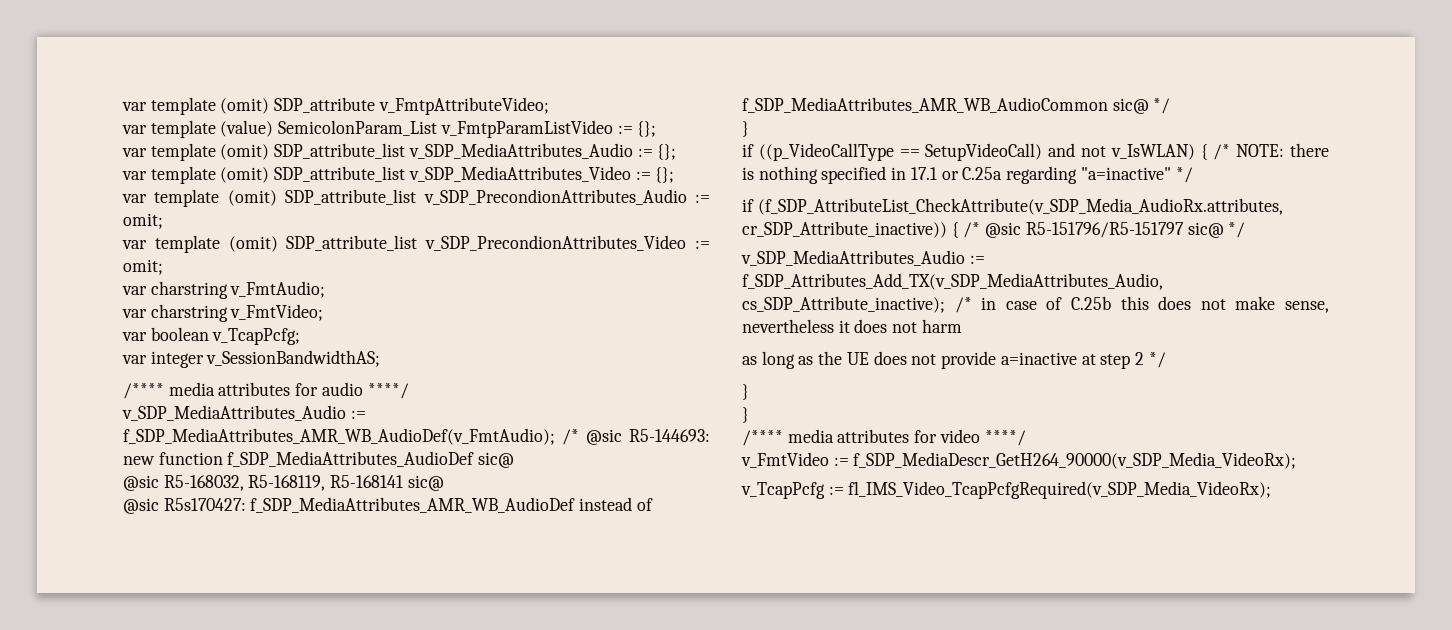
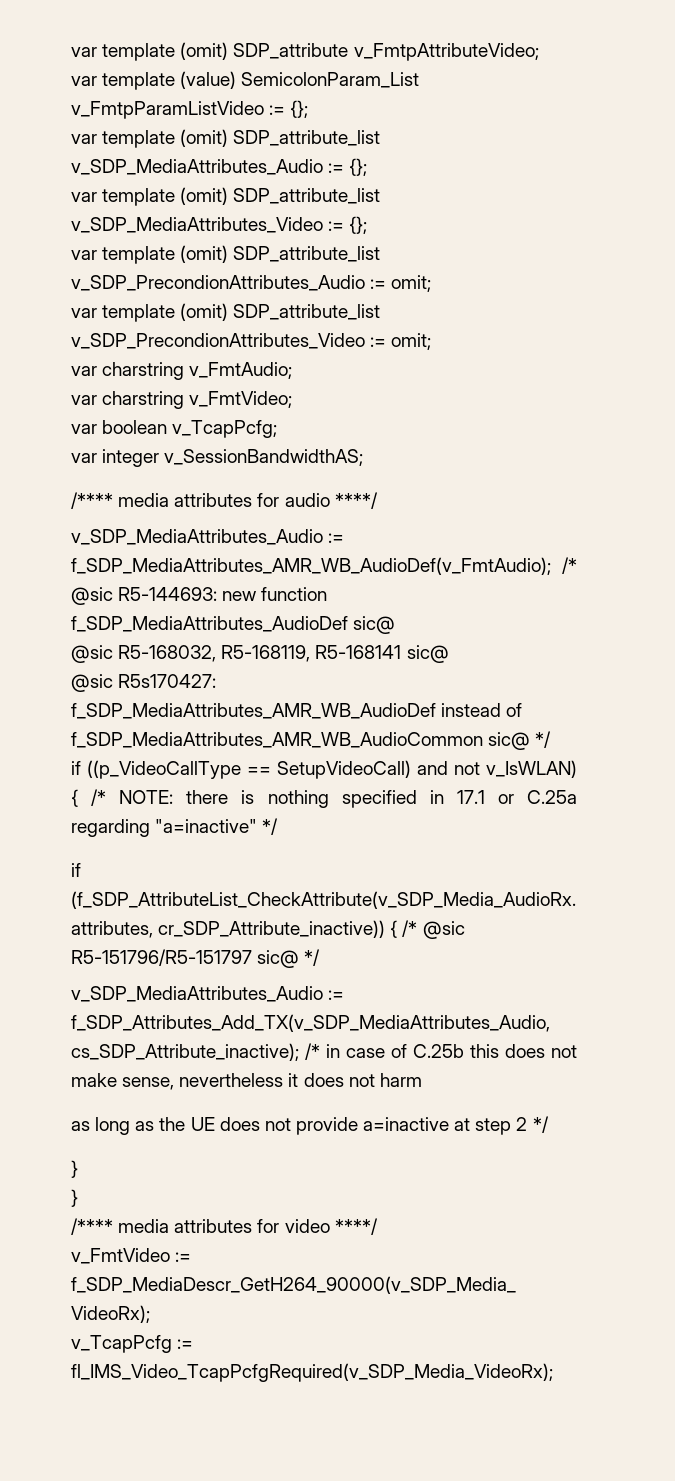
[742,121,749,137] // } -> (552, 739) none

